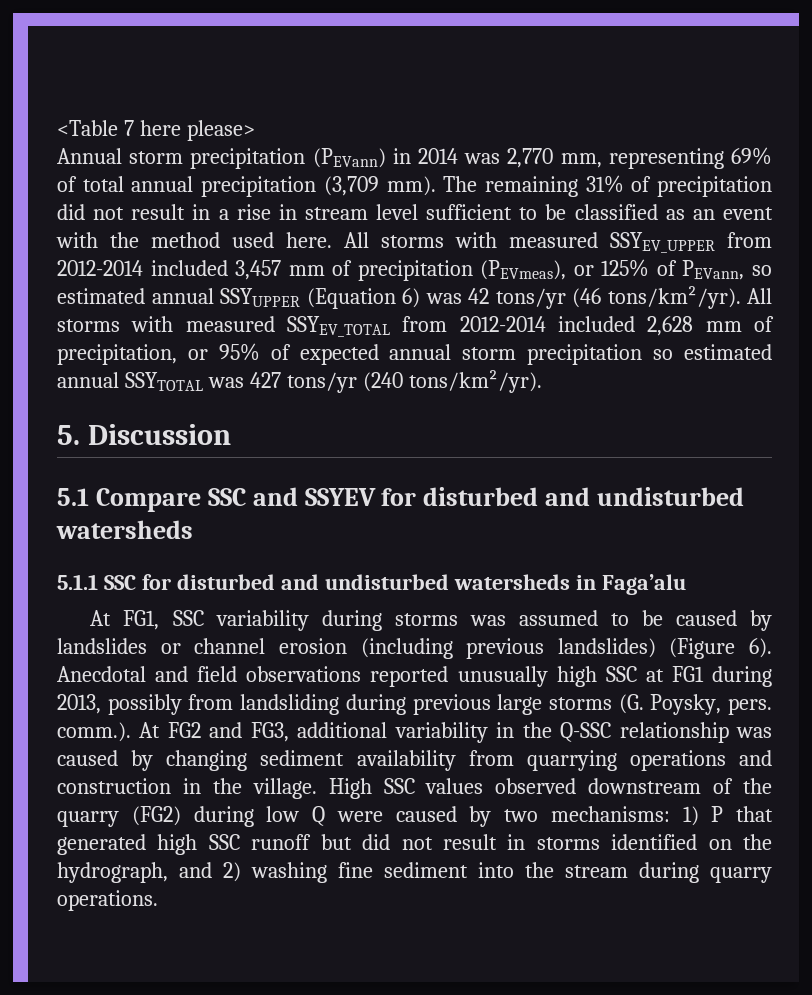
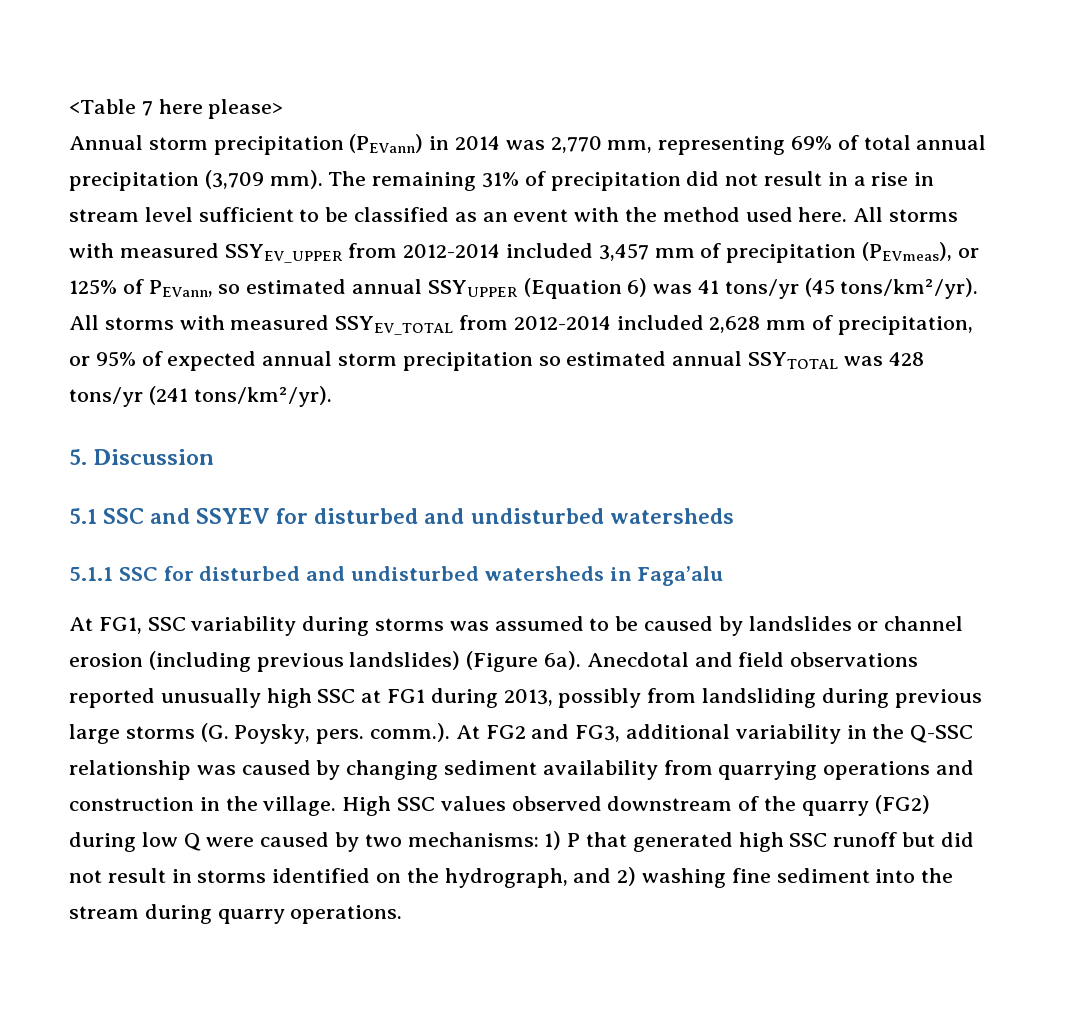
[468,288,601,309] 42 tons/yr (46 -> [698,278,835,299] 41 tons/yr (45
[249,372,403,393] 427 tons/yr (240 -> [888,352,924,366] [69,386,188,407] 428 tons/yr (241
[95,488,201,512] Compare -> (97, 516) none
[749,638,772,658] 6). -> [544,651,582,670] 6a).

